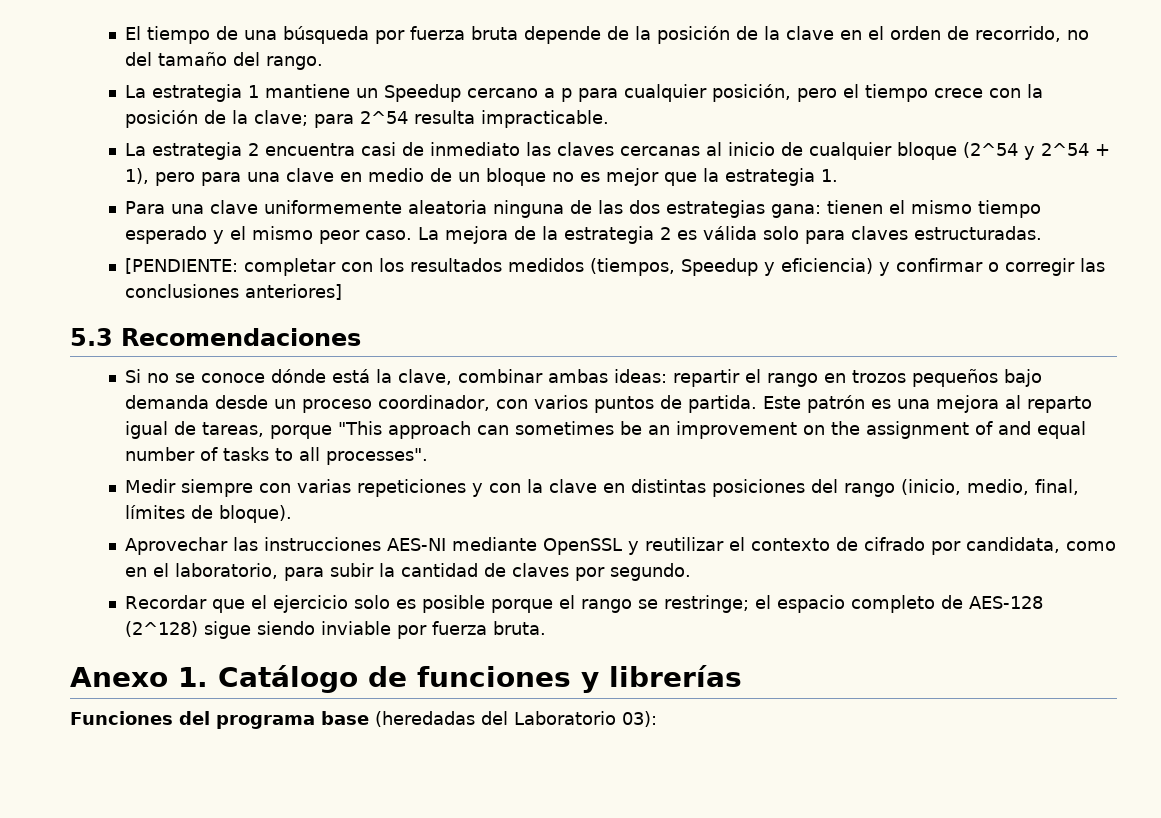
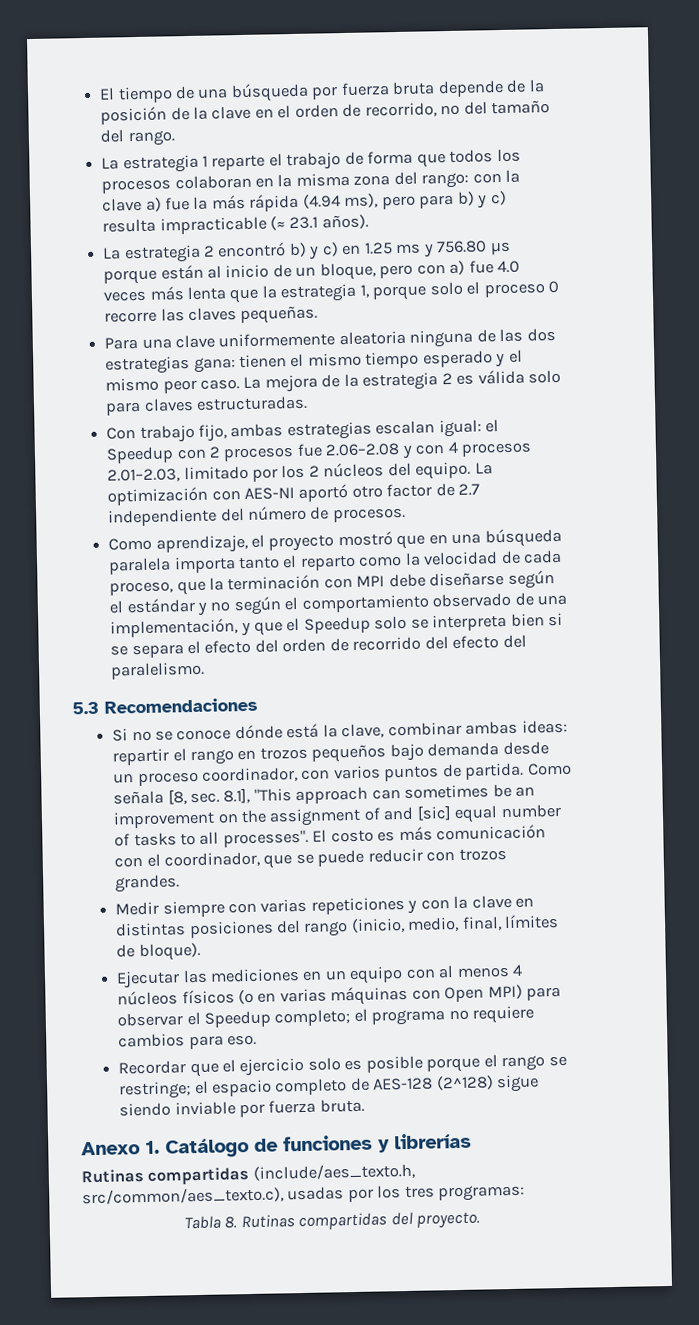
[265,84,1044,102] [125,110,610,128] [125,142,1111,160] [125,168,839,186] mantiene un Speedup cercano a p para cualquier posición, pero el tiempo crece con la posición de la clave; para 2^54 resulta impracticable. // La estrategia 2 encuentra casi de inmediato las claves cercanas al inicio de cualquier bloque (2^54 y 2^54 + 1), pero para una clave en medio de un bloque no es mejor que la estrategia 1. -> [211,148,521,171] [101,169,521,194] [102,190,507,212] [102,214,369,235] [102,240,511,264] [103,260,521,285] [103,280,560,304] [104,305,319,325] reparte el trabajo de forma que todos los procesos colaboran en la misma zona del rango: con la clave a) fue la más rápida (4.94 ms), pero para b) y c) resulta impracticable (≈ 23.1 años). // La estrategia 2 encontró b) y c) en 1.25 ms y 756.80 µs porque están al inicio de un bloque, pero con a) fue 4.0 veces más lenta que la estrategia 1, porque solo el proceso 0 recorre las claves pequeñas.
[125,258,1106,276] [125,284,343,300] [PENDIENTE: completar con los resultados medidos (tiempos, Speedup y eficiencia) y confirmar o corregir las conclusiones anteriores] -> [106,419,500,443] [106,441,533,464] [107,461,493,483] [107,482,481,506] [108,505,406,527] [108,527,562,554] [108,549,563,575] [109,570,555,596] [109,592,568,616] [110,612,564,638] [110,634,527,659] [110,661,206,680] Con trabajo fijo, ambas estrategias escalan igual: el Speedup con 2 procesos fue 2.06–2.08 y con 4 procesos 2.01–2.03, limitado por los 2 núcleos del equipo. La optimización con AES-NI aportó otro factor de 2.7 independiente del número de procesos. // Como aprendizaje, el proyecto mostró que en una búsqueda paralela importa tanto el reparto como la velocidad de cada proceso, que la terminación con MPI debe diseñarse según el estándar y no según el comportamiento observado de una implementación, y que el Speedup solo se interpreta bien si se separa el efecto del orden de recorrido del efecto del paralelismo.
[763,395,1093,413] [125,421,333,439] Este patrón es una mejora al reparto igual de tareas, porque -> [526,762,572,776] [113,787,251,805] Como señala [8, sec. 8.1],
(1032, 428) none -> [416,805,452,821] [sic]
(429, 456) none -> [312,824,547,843] [114,848,507,869] [115,874,181,893] El costo es más comunicación con el coordinador, que se puede reducir con trozos grandes.
[125,537,1117,555] [125,563,692,581] Aprovechar las instrucciones AES-NI mediante OpenSSL y reutilizar el contexto de cifrado por candidata, como en el laboratorio, para subir la cantidad de claves por segundo. -> [116,964,524,989] [117,984,562,1006] [117,1005,535,1028] [118,1033,258,1050] Ejecutar las mediciones en un equipo con al menos 4 núcleos físicos (o en varias máquinas con Open MPI) para observar el Speedup completo; el programa no requiere cambios para eso.
[70,711,657,729] Funciones del programa base (heredadas del Laboratorio 03): -> [81,1162,415,1185] [82,1184,526,1206] [183,1211,481,1231] Rutinas compartidas (include/aes_texto.h, src/common/aes_texto.c), usadas por los tres programas: // Tabla 8. Rutinas compartidas del proyecto.

